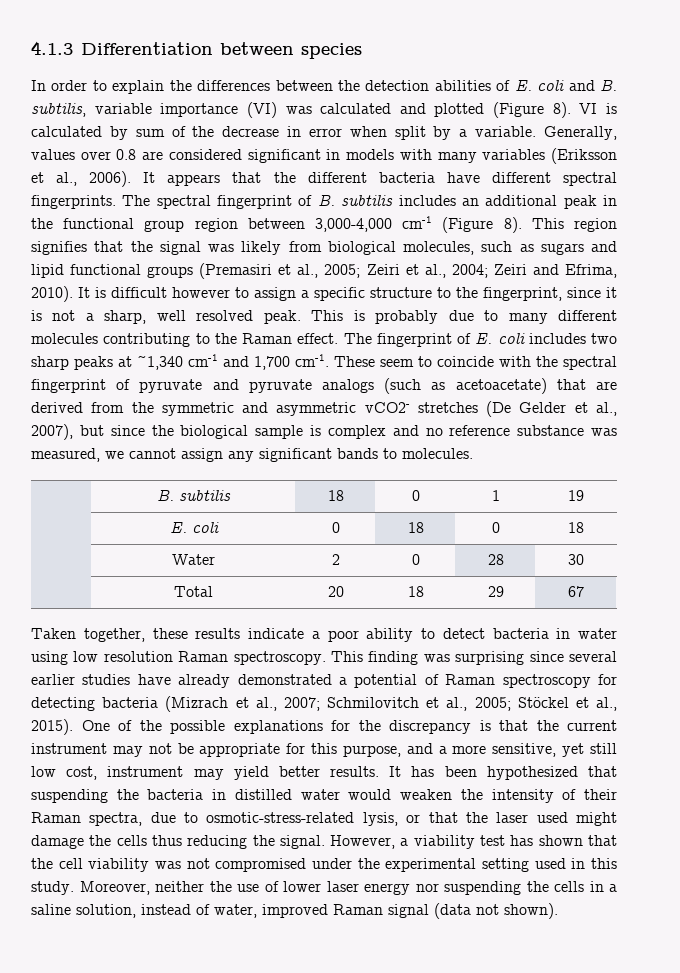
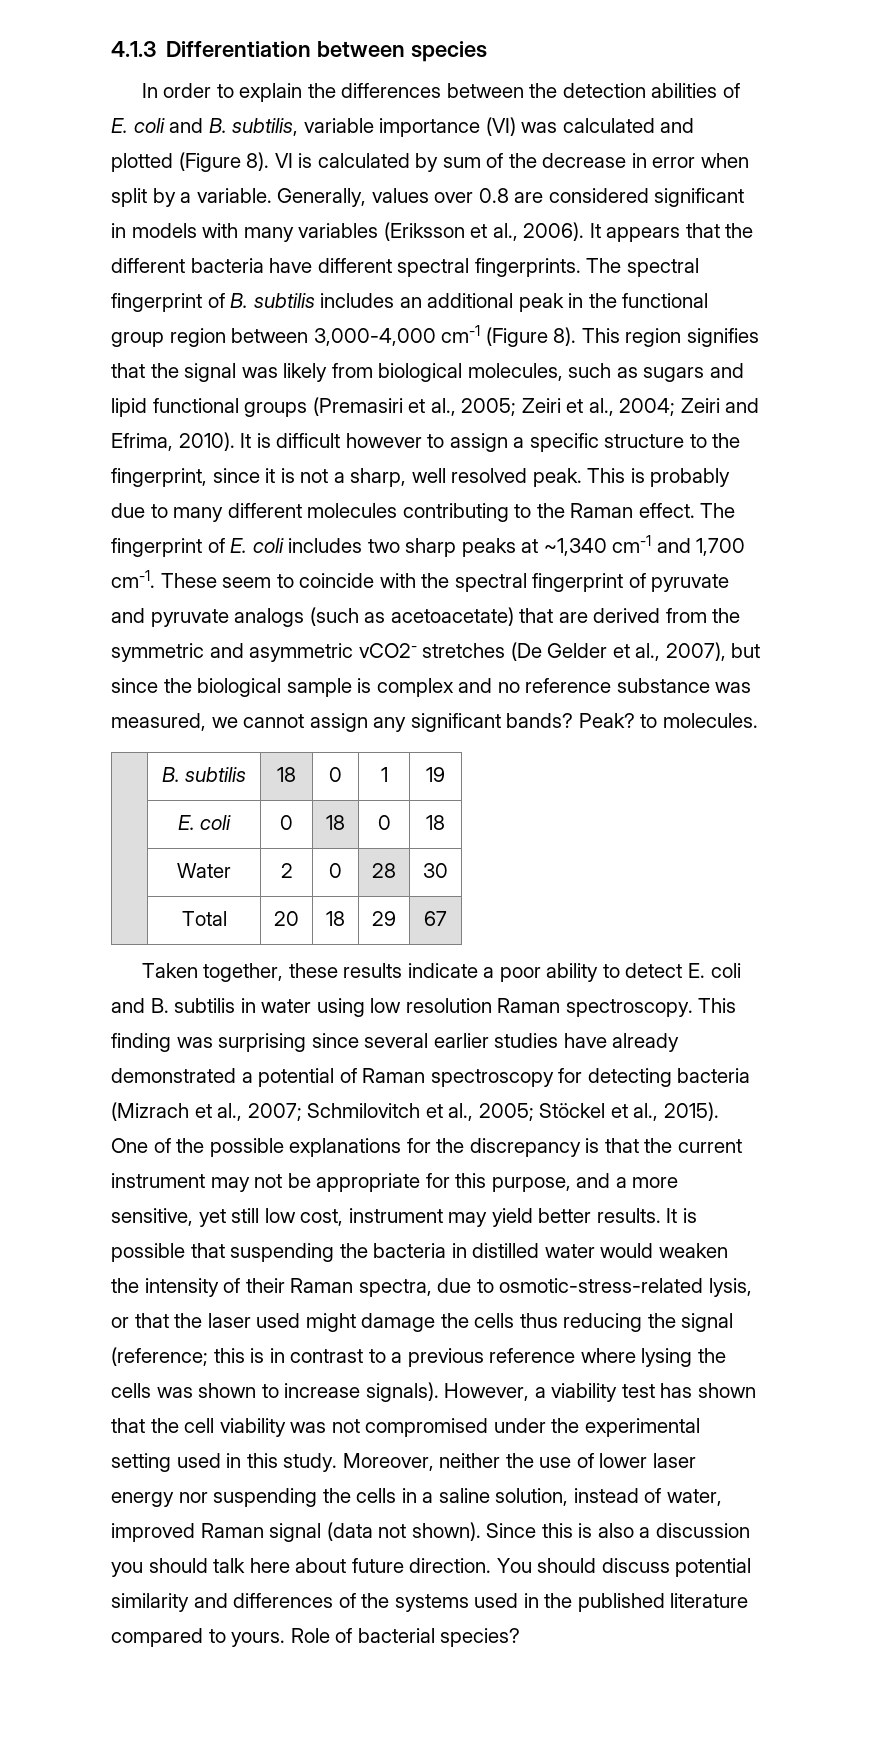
[337,448,378,459] bands -> [506,713,635,728] bands? Peak?
[492,628,549,639] bacteria -> [687,963,741,978] [111,998,236,1013] E. coli and B. subtilis
[411,766,578,780] has been hypothesized -> [682,1208,697,1223] [111,1243,185,1262] is possible
[279,835,325,849] signal. -> [681,1313,734,1332] [111,1347,726,1367] [111,1382,439,1402] signal (reference; this is in contrast to a previous reference where lysing the cells was shown to increase signals).
(558, 911) none -> [486,1523,750,1538] [111,1558,752,1577] [111,1593,749,1612] [111,1628,521,1647] Since this is also a discussion you should talk here about future direction. You should discuss potential similarity and differences of the systems used in the published literature compared to yours. Role of bacterial species?

